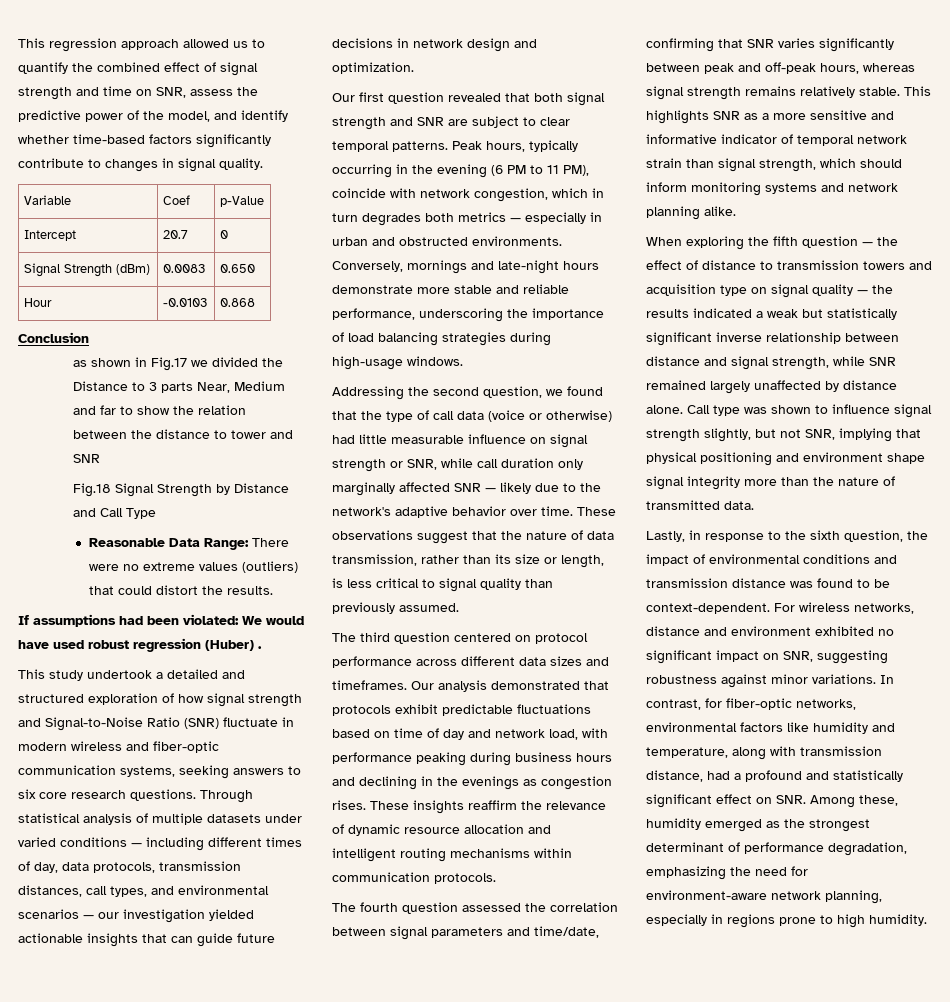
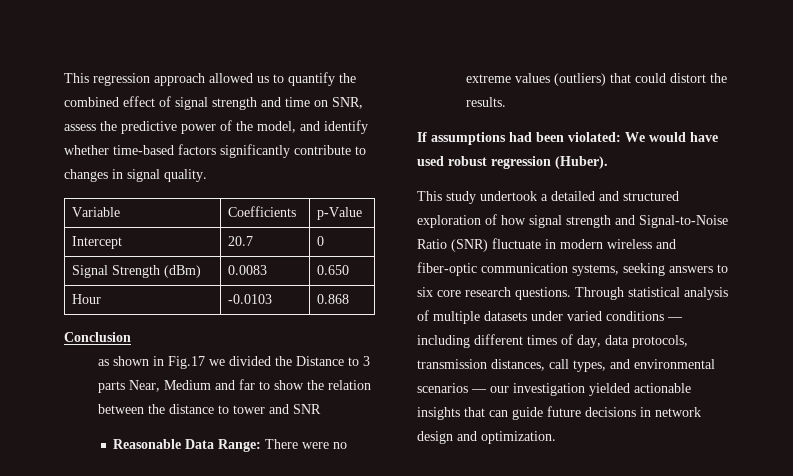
[162,195,190,205] Coef -> [227,206,296,217] Coefficients
[73,483,290,497] [73,508,157,519] // Fig.18 Signal Strength by Distance and Call Type -> (321, 409) none
[205,640,262,651] (Huber) . -> [555,156,608,169] (Huber).
[332,92,605,106] [332,116,570,130] [332,140,578,152] [332,164,589,178] [332,188,604,202] [332,212,602,226] [332,236,562,246] [332,260,599,274] [332,284,569,294] [332,308,604,322] [332,332,551,346] [332,356,463,370] [332,386,603,400] [332,410,612,422] [332,434,588,448] [332,458,583,472] [332,482,601,496] [332,506,616,518] [332,530,614,544] [332,554,604,568] [332,578,553,592] [332,602,459,614] [332,632,588,644] [332,656,609,668] [332,680,609,692] [332,704,591,716] [332,728,608,740] [332,752,612,766] [332,776,612,790] [332,800,606,814] [332,824,551,836] [332,848,572,862] [332,872,496,884] [332,902,618,914] [332,926,599,940] [646,38,894,52] [646,62,915,74] [646,86,931,100] [646,110,894,124] [646,134,907,146] [646,158,902,172] [646,182,898,196] [646,206,736,220] [646,236,898,250] [646,260,932,270] [646,284,893,298] [646,308,897,320] [646,332,899,346] [646,356,896,370] [646,380,897,394] [646,404,932,418] [646,428,921,442] [646,452,925,466] [646,476,895,490] [646,500,754,510] [646,530,928,542] [646,554,897,566] [646,578,890,588] [646,602,914,614] [646,626,894,636] [646,650,888,664] [646,674,894,688] [646,698,856,710] [646,722,895,734] [646,746,882,760] [646,770,903,782] [646,794,898,808] [646,818,870,832] [646,842,907,856] [646,866,808,880] [646,890,882,904] [646,914,927,928] // Our first question revealed that both signal strength and SNR are subject to clear temporal patterns. Peak hours, typically occurring in the evening (6 PM to 11 PM), coincide with network congestion, which in turn degrades both metrics — especially in urban and obstructed environments. Conversely, mornings and late-night hours demonstrate more stable and reliable performance, underscoring the importance of load balancing strategies during high-usage windows. // Addressing the second question, we found that the type of call data (voice or otherwise) had little measurable influence on signal strength or SNR, while call duration only marginally affected SNR — likely due to the network's adaptive behavior over time. These observations suggest that the nature of data transmission, rather than its size or length, is less critical to signal quality than previously assumed. // The third question centered on protocol performance across different data sizes and timeframes. Our analysis demonstrated that protocols exhibit predictable fluctuations based on time of day and network load, with performance peaking during business hours and declining in the evenings as congestion rises. These insights reaffirm the relevance of dynamic resource allocation and intelligent routing mechanisms within communication protocols. // The fourth question assessed the correlation between signal parameters and time/date, confirming that SNR varies significantly between peak and off-peak hours, whereas signal strength remains relatively stable. This highlights SNR as a more sensitive and informative indicator of temporal network strain than signal strength, which should inform monitoring systems and network planning alike. // When exploring the fifth question — the effect of distance to transmission towers and acquisition type on signal quality — the results indicated a weak but statistically significant inverse relationship between distance and signal strength, while SNR remained largely unaffected by distance alone. Call type was shown to influence signal strength slightly, but not SNR, implying that physical positioning and environment shape signal integrity more than the nature of transmitted data. // Lastly, in response to the sixth question, the impact of environmental conditions and transmission distance was found to be context-dependent. For wireless networks, distance and environment exhibited no significant impact on SNR, suggesting robustness against minor variations. In contrast, for fiber-optic networks, environmental factors like humidity and temperature, along with transmission distance, had a profound and statistically significant effect on SNR. Among these, humidity emerged as the strongest determinant of performance degradation, emphasizing the need for environment-aware network planning, especially in regions prone to high humidity. -> (556, 437) none

